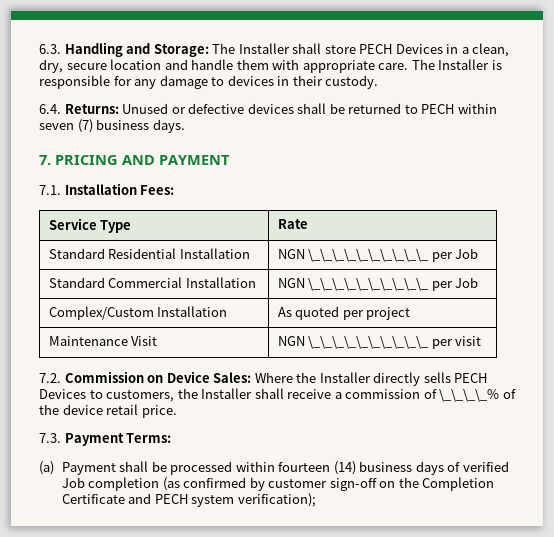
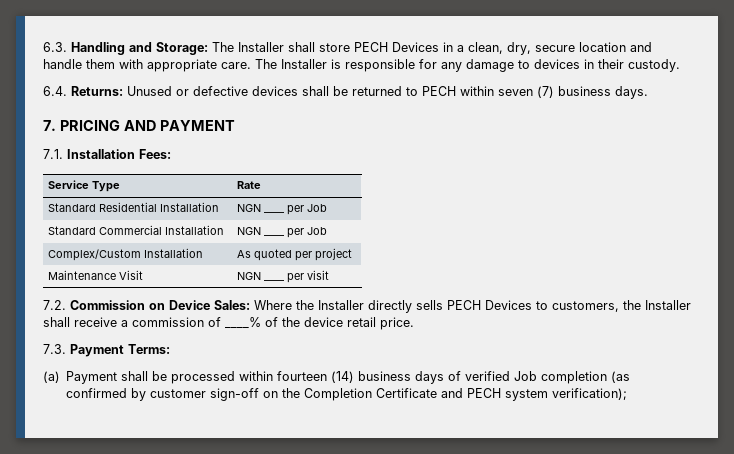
[308,249,430,262] \_\_\_\_\_\_\_\_\_\_ -> [264,212,286,213] ____
[308,278,430,291] \_\_\_\_\_\_\_\_\_\_ -> [264,235,286,236] ____
[308,336,430,349] \_\_\_\_\_\_\_\_\_\_ -> [264,280,286,281] ____
[439,389,500,402] \_\_\_\_% -> [225,317,261,329] ____%

